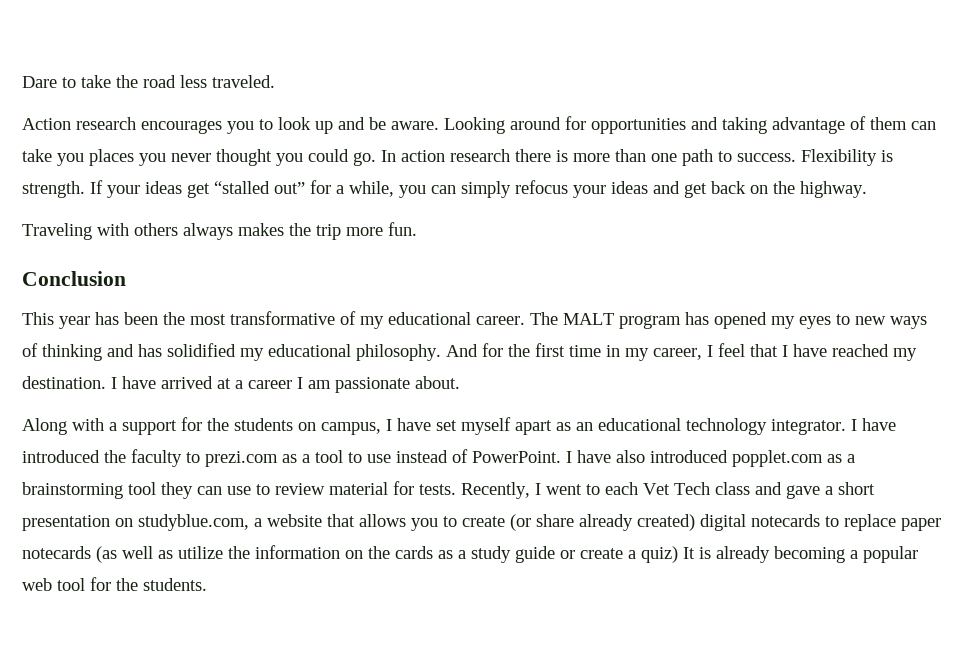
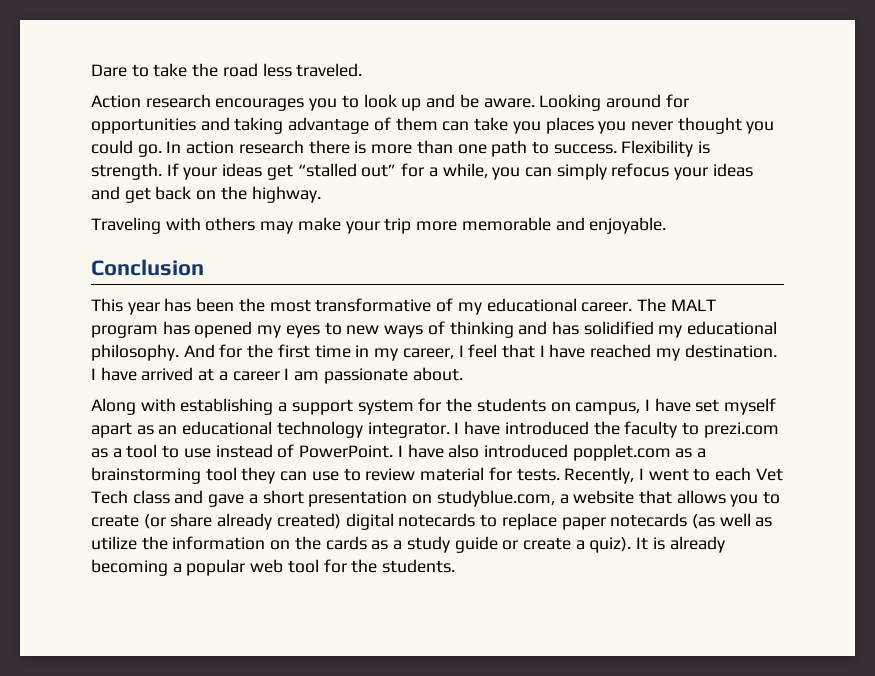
[183,222,417,240] always makes the trip more fun. -> [260,217,667,234] may make your trip more memorable and enjoyable.
(104, 424) none -> [180,398,274,415] establishing
(177, 427) none -> [357,399,414,415] system
[641,546,678,563] quiz) -> [589,537,632,553] quiz).

